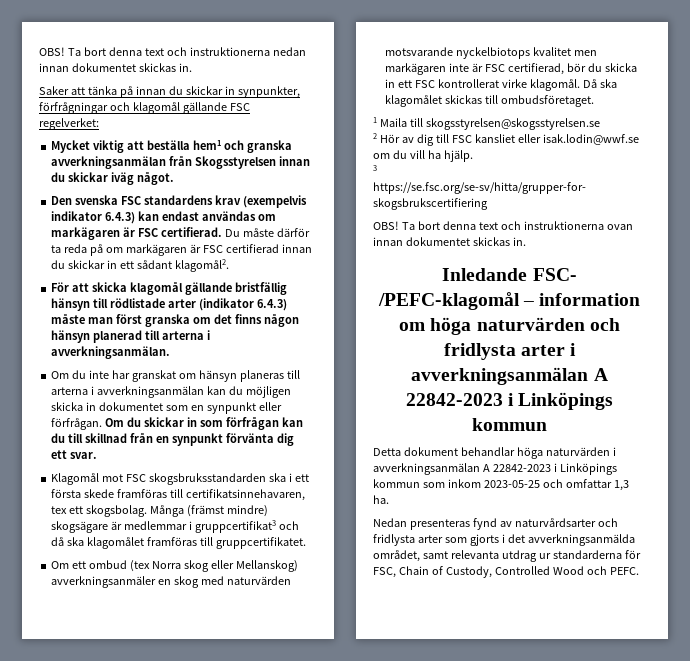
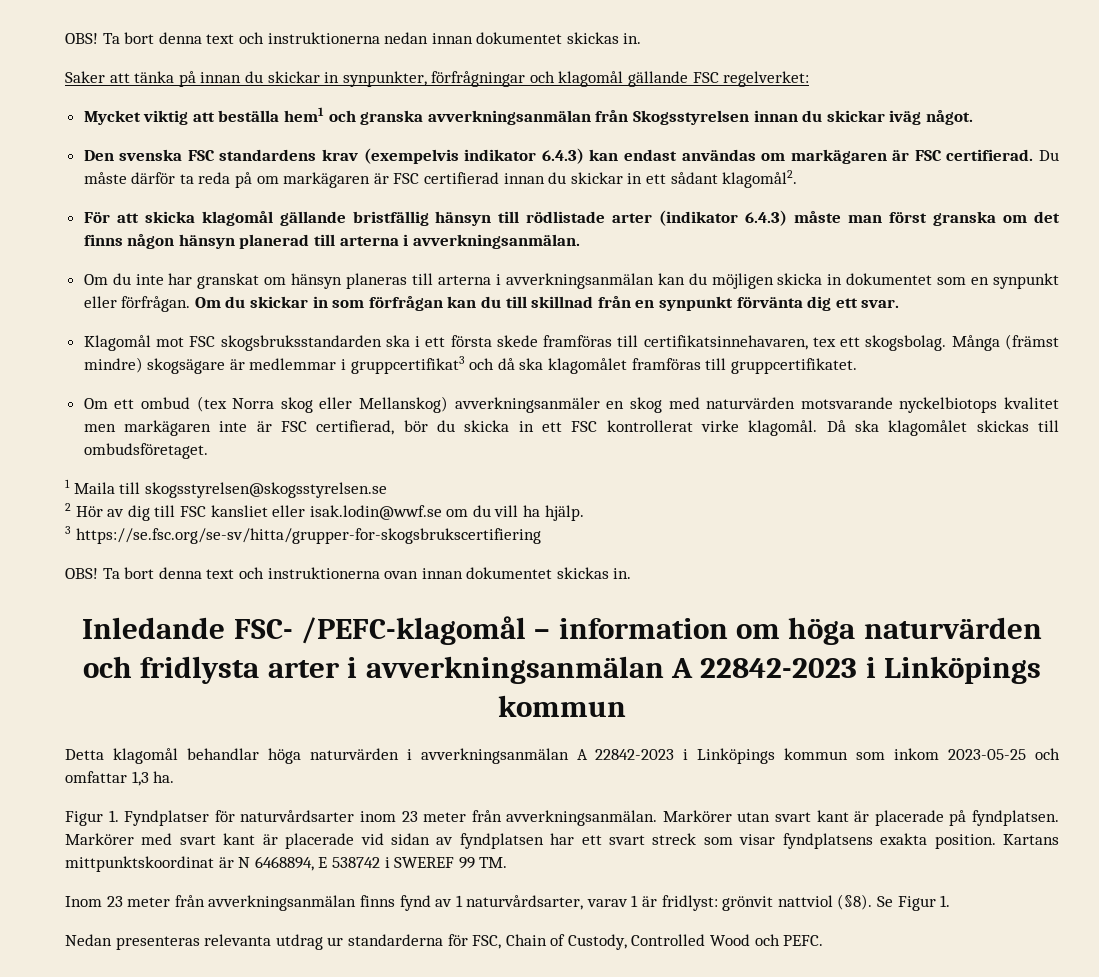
[403,447,458,456] dokument -> [112,748,178,764] klagomål
[373,518,618,530] [373,534,635,546] [373,550,448,562] Nedan presenteras fynd av naturvårdsarter och fridlysta arter som gjorts i det avverkningsanmälda området, samt -> [65,810,1060,826] [65,833,1059,849] [65,856,508,872] [65,894,951,911] [65,934,200,950] Figur 1. Fyndplatser för naturvårdsarter inom 23 meter från avverkningsanmälan. Markörer utan svart kant är placerade på fyndplatsen. Markörer med svart kant är placerade vid sidan av fyndplatsen har ett svart streck som visar fyndplatsens exakta position. Kartans mittpunktskoordinat är N 6468894, E 538742 i SWEREF 99 TM. // Inom 23 meter från avverkningsanmälan finns fynd av 1 naturvårdsarter, varav 1 är fridlyst: grönvit nattviol (§8). Se Figur 1. // Nedan presenteras

